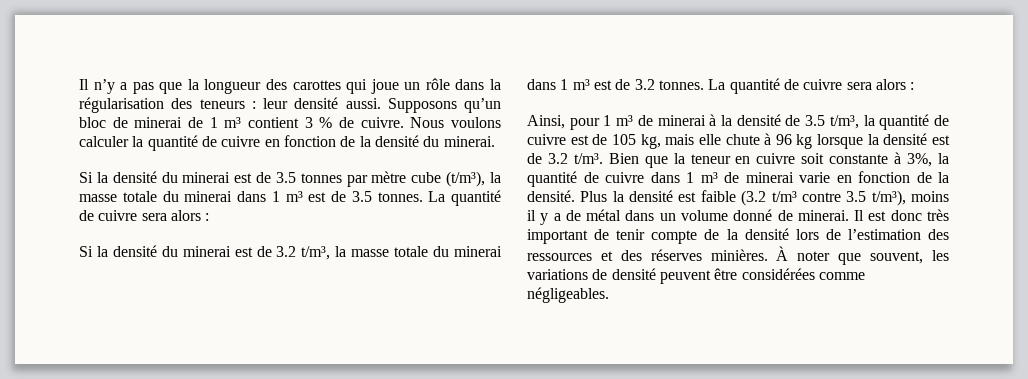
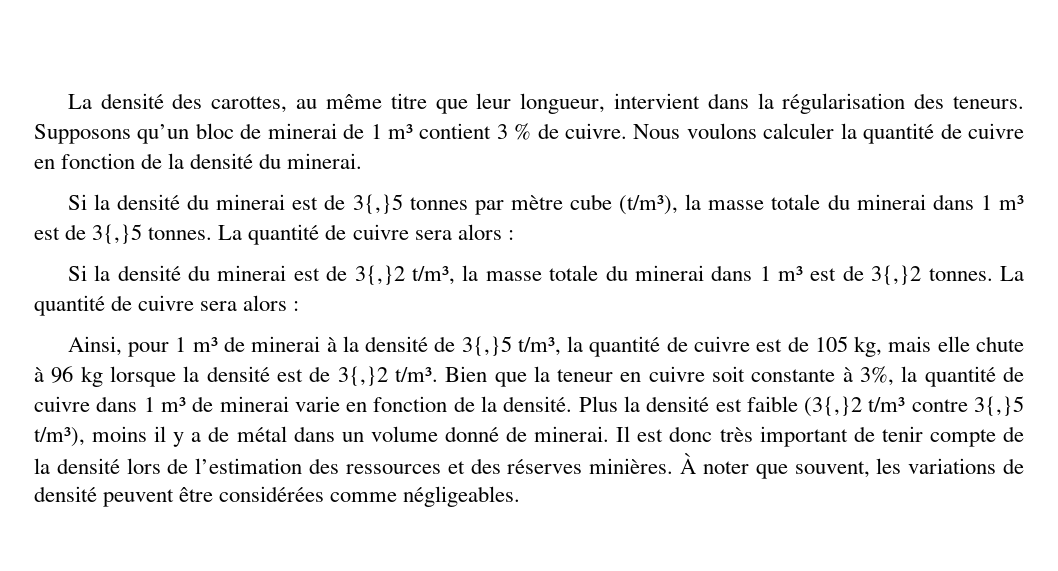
[79,78,501,94] [79,97,381,113] Il n’y a pas que la longueur des carottes qui joue un rôle dans la régularisation des teneurs : leur densité aussi. -> [67,93,1025,114] La densité des carottes, au même titre que leur longueur, intervient dans la régularisation des teneurs.
[275,172,296,183] 3.5 -> [352,194,403,214] 3{,}5
[351,191,372,202] 3.5 -> [92,224,143,244] 3{,}5
[276,246,297,257] 3.2 -> [354,265,405,285] 3{,}2
[634,79,655,90] 3.2 -> [871,265,922,285] 3{,}2
[805,115,826,126] 3.5 -> [461,336,512,356] 3{,}5
[547,153,568,164] 3.2 -> [337,366,388,386] 3{,}2
[741,190,767,206] (3.2 -> [804,396,863,417] (3{,}2
[846,191,867,202] 3.5 -> [973,396,1024,416] 3{,}5

